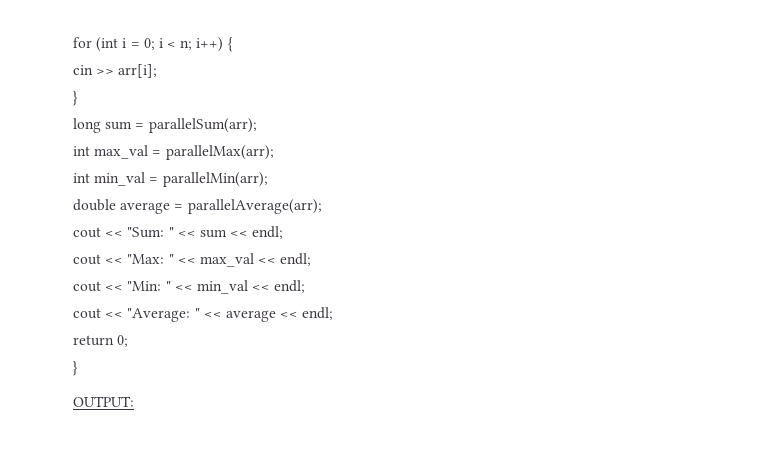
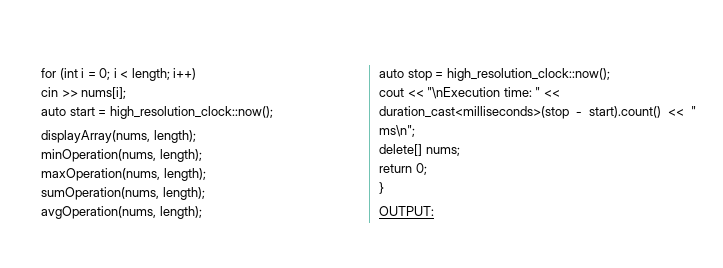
[180,40,193,50] n; -> [131,68,170,81] length;
[227,37,233,52] { -> (197, 74) none
[118,64,158,78] [73,91,78,106] [73,118,257,133] [73,145,274,160] [73,172,268,187] [73,199,322,214] [73,226,284,239] [73,253,312,267] [73,280,306,294] [73,307,334,322] arr[i]; // } // long sum = parallelSum(arr); // int max_val = parallelMax(arr); // int min_val = parallelMin(arr); // double average = parallelAverage(arr); // cout << "Sum: " << sum << endl; // cout << "Max: " << max_val << endl; // cout << "Min: " << min_val << endl; // cout << "Average: " << average << endl; -> [81,87,127,99] [41,106,273,119] [41,130,196,143] [41,149,202,162] [41,168,206,181] [41,187,205,200] [41,206,202,219] [379,68,610,81] [379,87,560,99] [379,106,696,119] [379,125,415,137] [379,144,460,156] nums[i]; // auto start = high_resolution_clock::now(); // displayArray(nums, length); // minOperation(nums, length); // maxOperation(nums, length); // sumOperation(nums, length); // avgOperation(nums, length); // auto stop = high_resolution_clock::now(); // cout << "\nExecution time: " << duration_cast<milliseconds>(stop - start).count() << " ms\n"; // delete[] nums;

